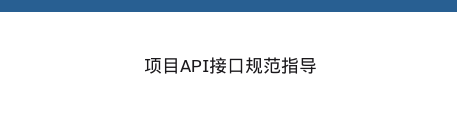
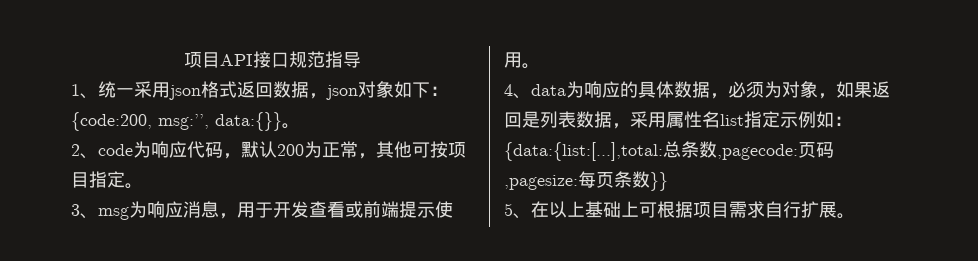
(317, 66) none -> [71,81,448,100] [71,112,300,131] [71,141,466,159] [71,171,143,189] [71,201,453,220] [504,52,540,69] [504,81,890,99] [504,111,852,129] [504,141,834,161] [504,171,668,191] [504,201,855,219] // 1、统一采用json格式返回数据，json对象如下：{code:200, msg:’’, data:{}}。 // 2、code为响应代码，默认200为正常，其他可按项目指定。 // 3、msg为响应消息，用于开发查看或前端提示使用。 // 4、data为响应的具体数据，必须为对象，如果返回是列表数据，采用属性名list指定示例如：{data:{list:[...],total:总条数,pagecode:页码,pagesize:每页条数}} // 5、在以上基础上可根据项目需求自行扩展。

